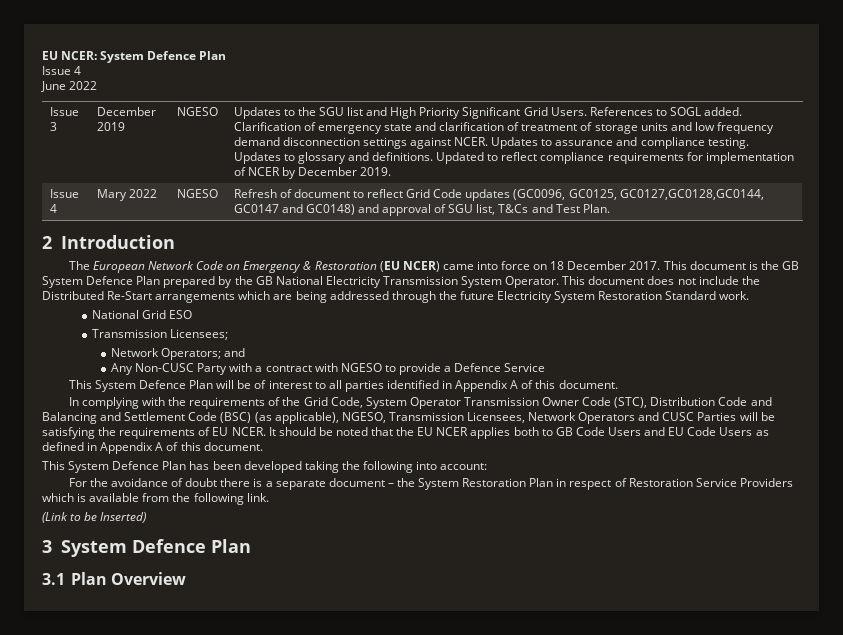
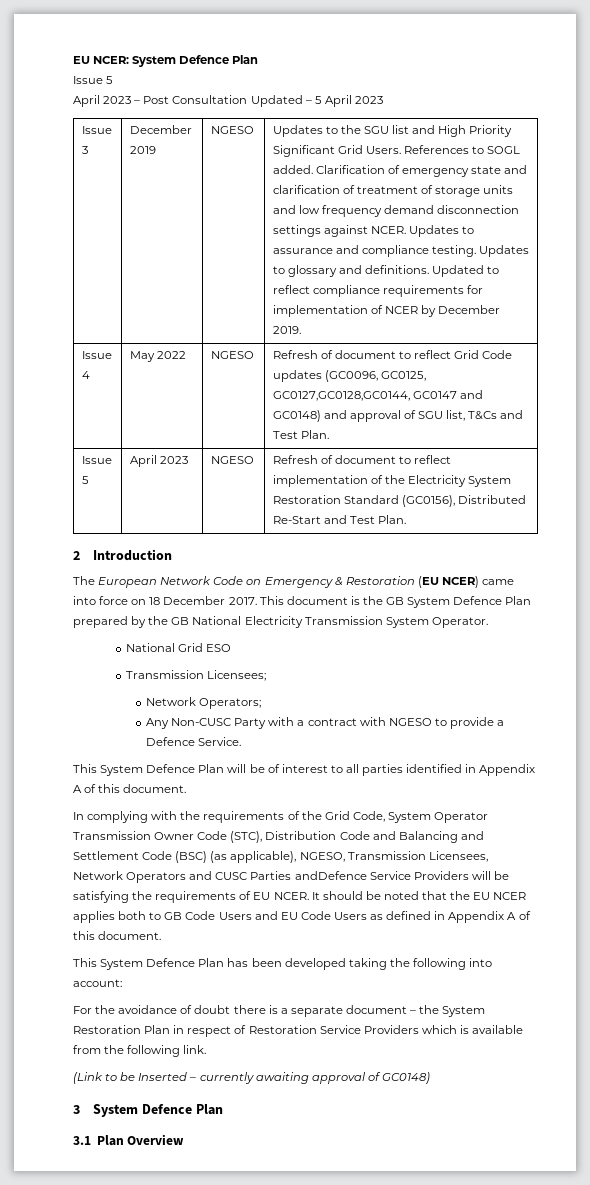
[74,66,82,75] [41,81,98,92] 4 // June 2022 -> [106,76,114,84] [73,95,383,107] 5 // April 2023 – Post Consultation Updated – 5 April 2023
[96,189,127,201] Mary -> [129,351,155,362] May
(610, 208) none -> [81,456,112,464] [81,476,89,484] [129,455,188,467] [210,456,254,464] [272,455,452,464] [272,475,512,487] [272,495,527,507] [272,515,407,524] // Issue 5 | April 2023 | NGESO | Refresh of document to reflect implementation of the Electricity System Restoration Standard (GC0156), Distributed Re-Start and Test Plan.
[562,276,760,285] [42,291,750,303] This document does not include the Distributed Re-Start arrangements which are being addressed through the future Electricity System Restoration Standard work. -> (488, 622) none
[224,348,246,357] and -> (262, 703) none
[504,363,546,372] Service -> [198,737,242,746] Service.
(737, 416) none -> [294,871,469,880] andDefence Service Providers
[100,512,147,523] Inserted) -> [138,1072,430,1084] Inserted – currently awaiting approval of GC0148)

